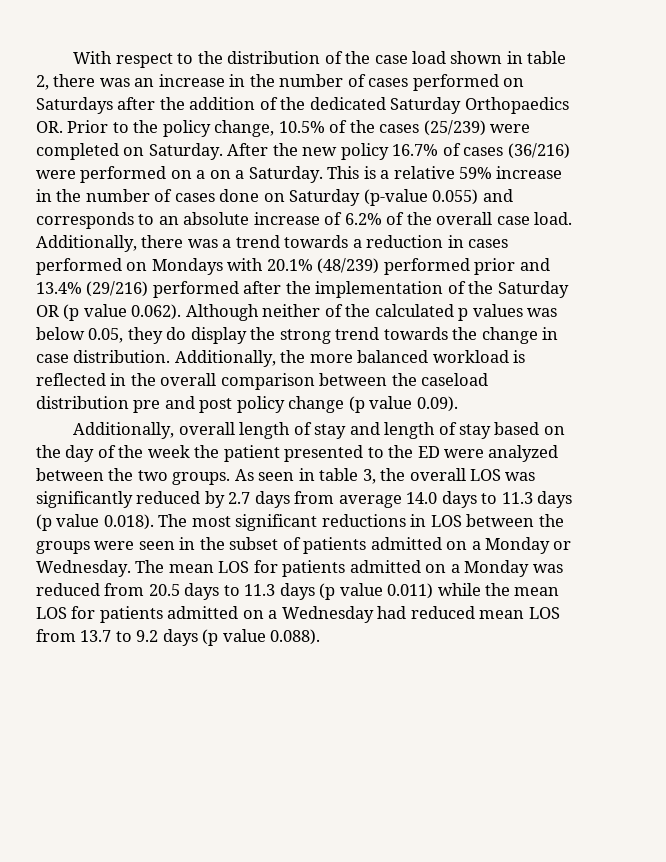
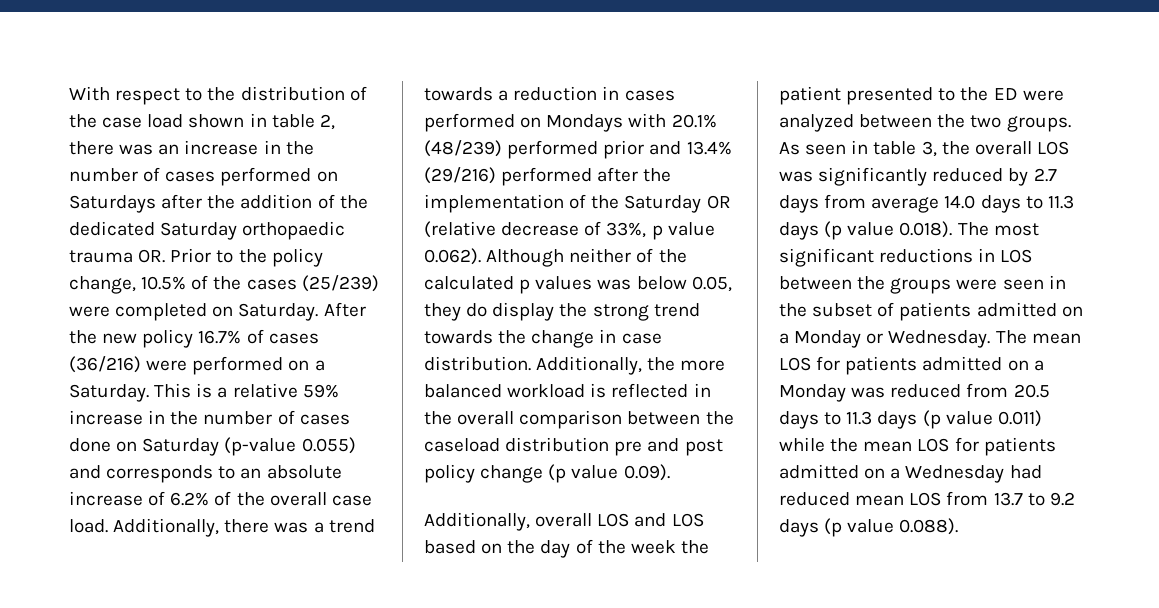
[464,97,569,114] Orthopaedics -> [242,221,346,240] [69,250,133,263] orthopaedic trauma
[209,170,245,179] on a -> (325, 365) none
[63,304,80,321] (p -> [424,221,663,240] (relative decrease of 33%, p
[239,422,492,439] length of stay and length of stay -> [597,513,704,527] LOS and LOS

